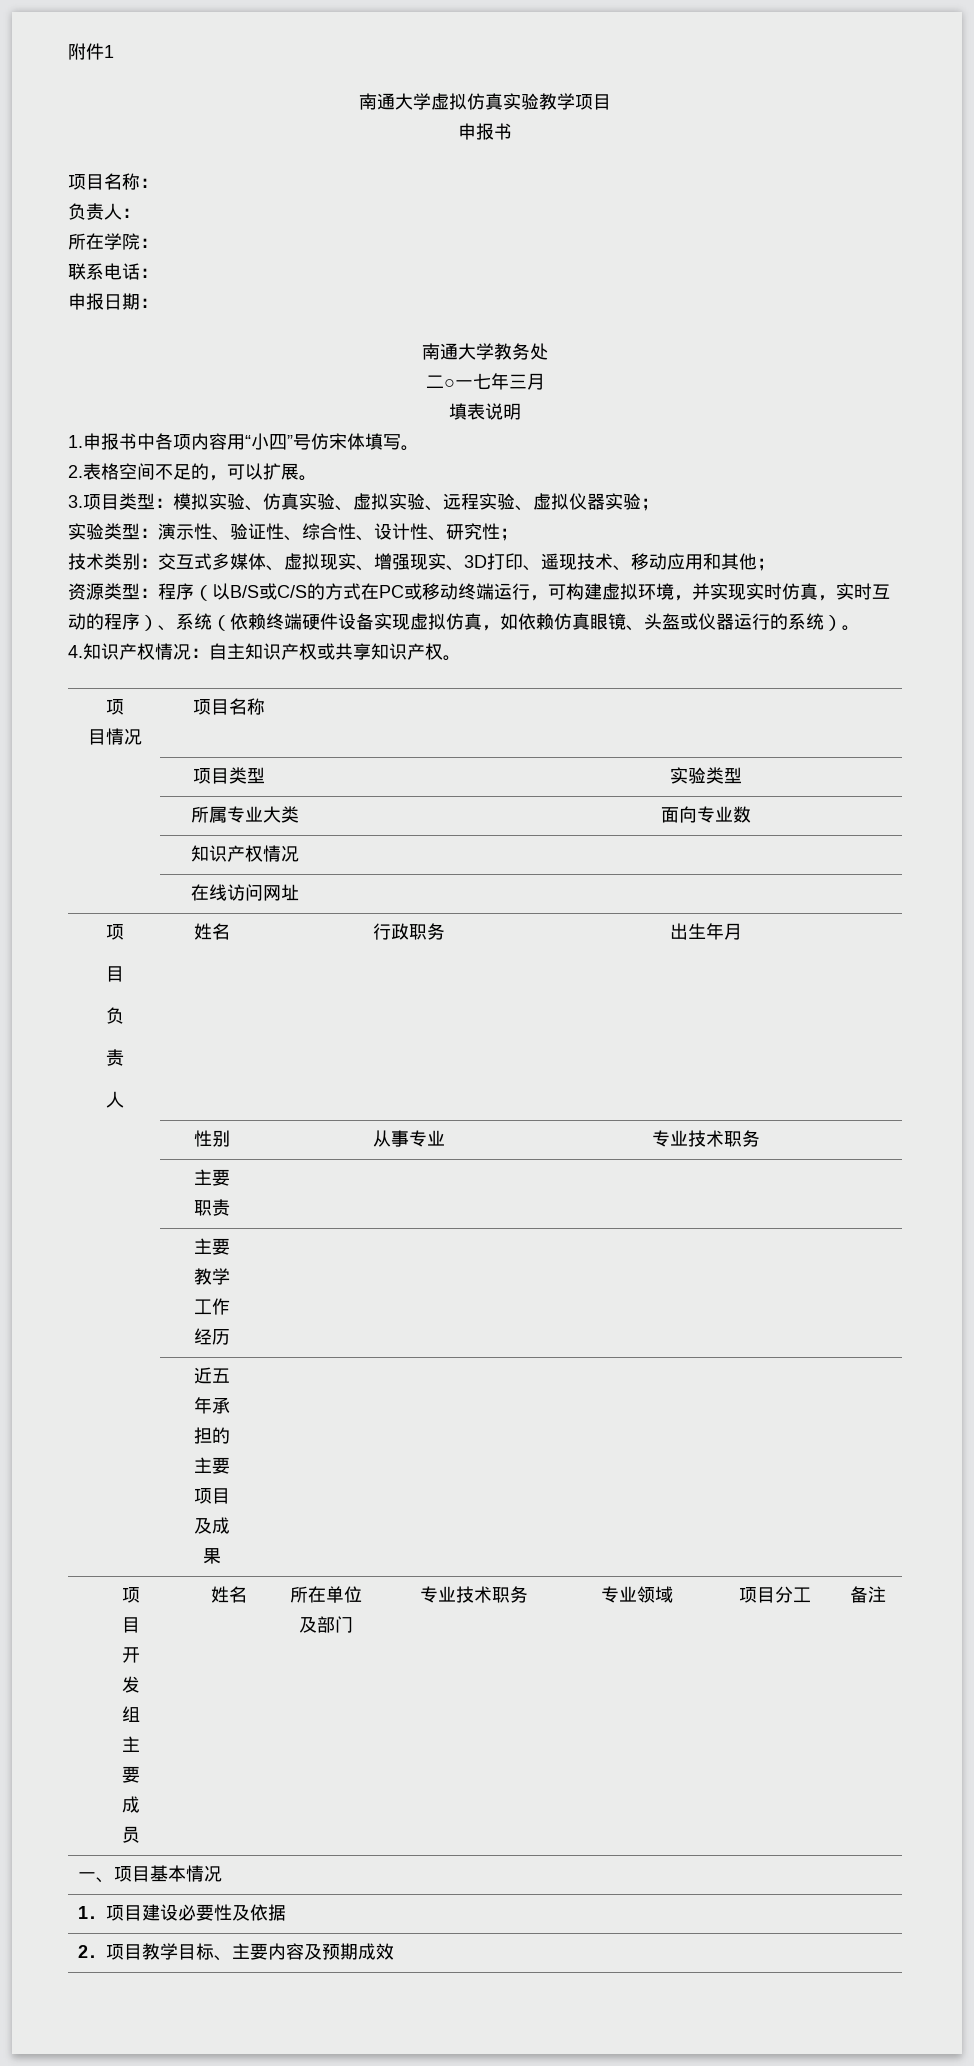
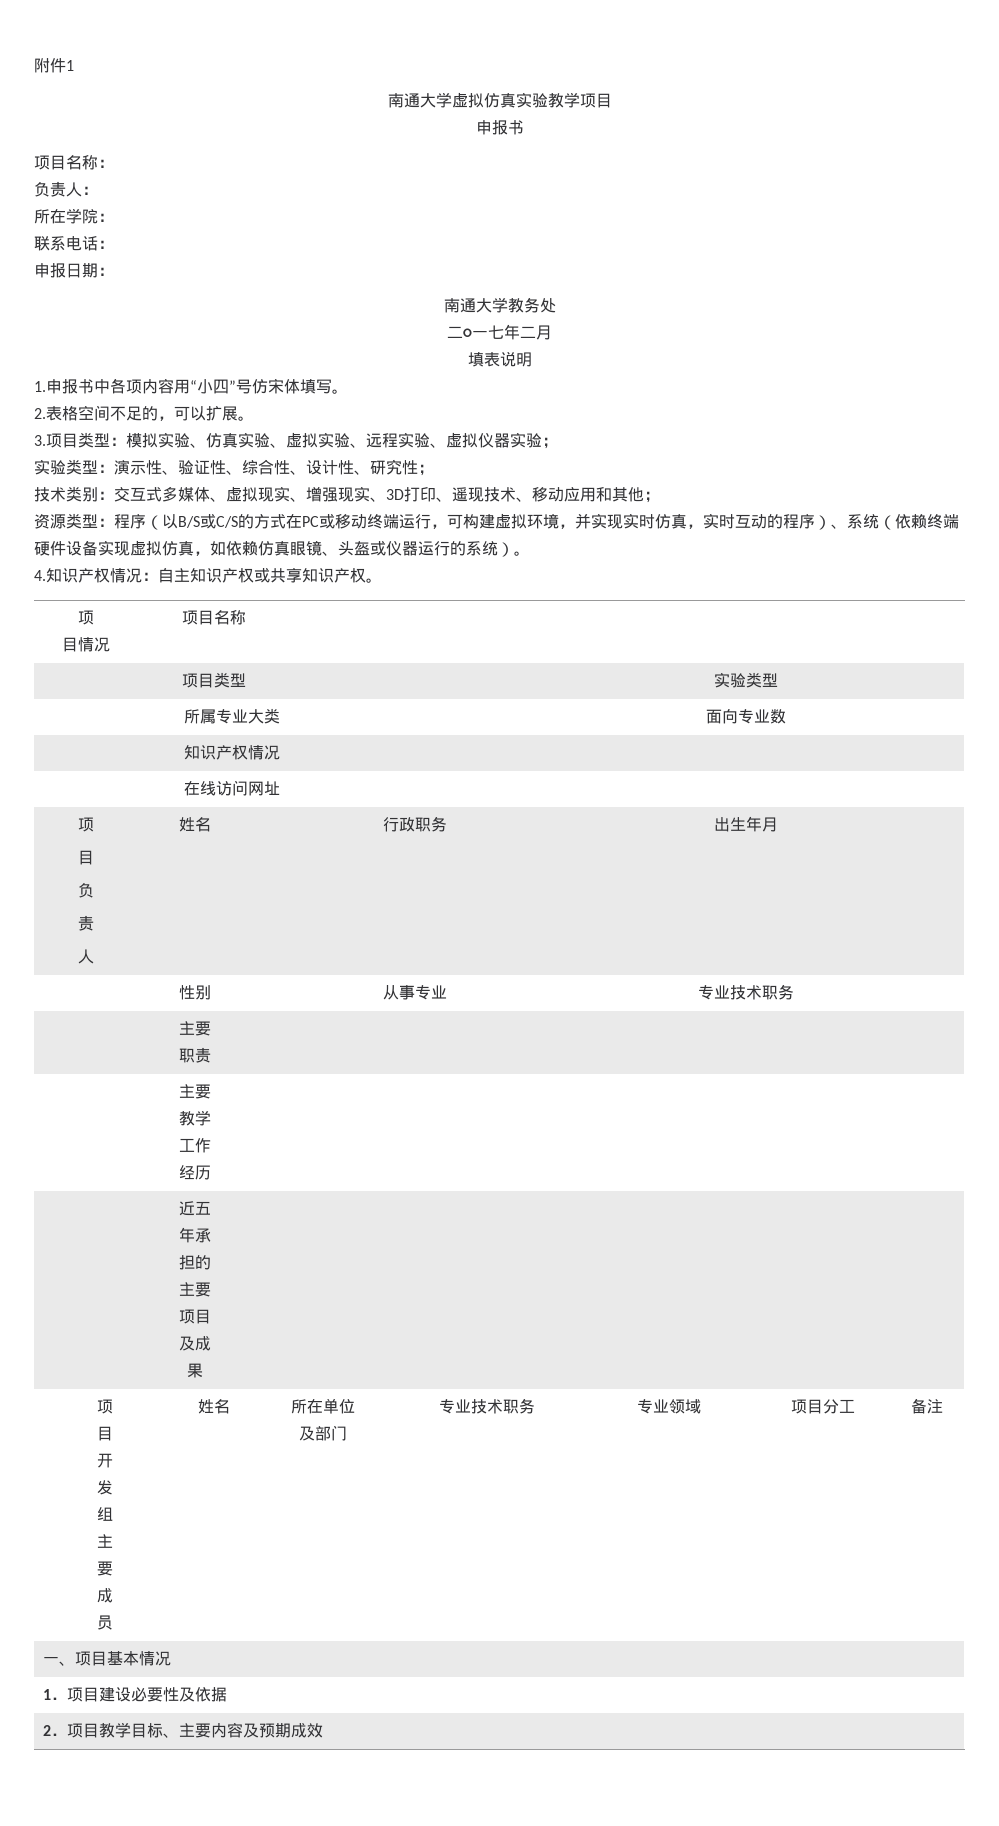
[508,374,527,389] 三 -> [520,326,536,338] 二

